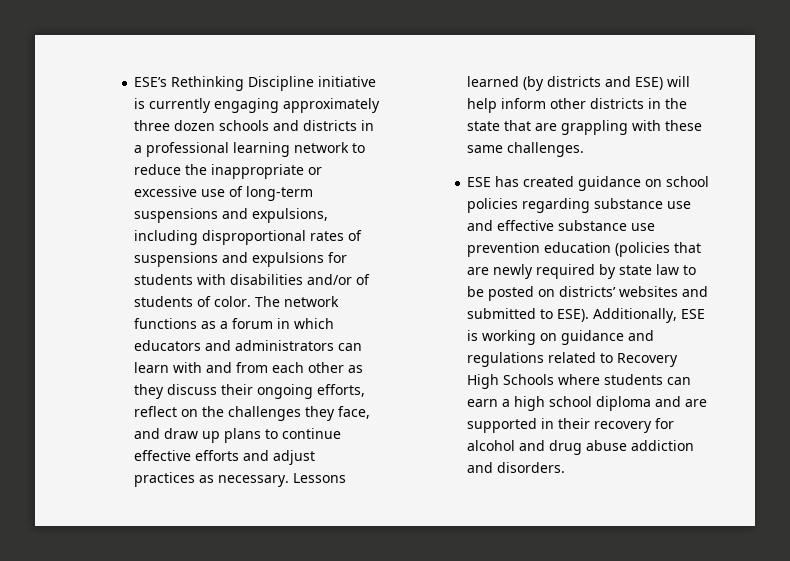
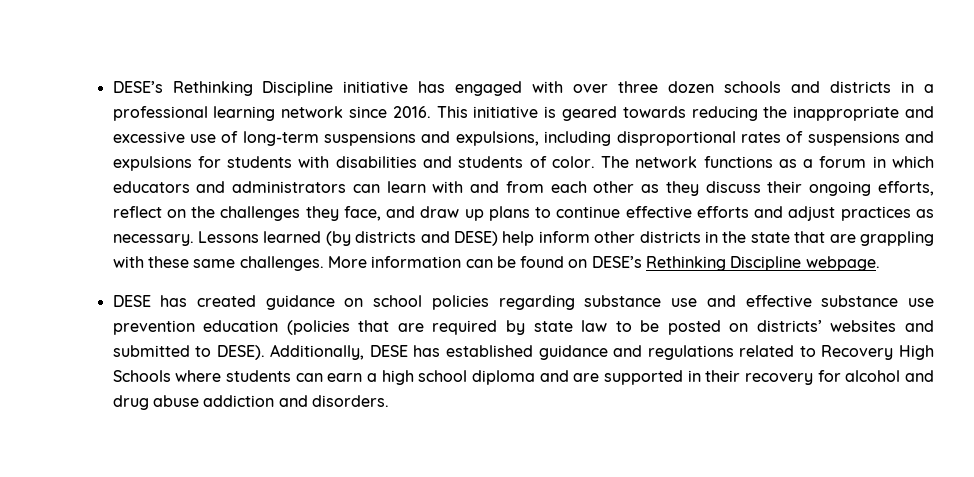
[134,77,168,87] ESE’s -> [112,81,163,93] DESE’s
[134,98,381,113] is currently engaging approximately -> [418,81,609,96] has engaged with over
[352,143,366,153] [134,164,182,175] to reduce -> [348,106,758,121] since 2016. This initiative is geared towards reducing
[308,167,323,175] or -> [905,106,935,118] and
[307,274,371,285] and/or of -> [422,156,452,168] and
[635,76,691,90] ESE) will -> [453,231,498,246] DESE)
[467,177,492,187] // ESE -> [327,256,880,271] [112,295,151,307] More information can be found on DESE’s Rethinking Discipline webpage. // DESE
[493,264,534,279] newly -> (424, 327) none
[557,308,706,323] [467,330,558,345] ESE). Additionally, ESE is working on -> [216,344,534,360] DESE). Additionally, DESE has established

